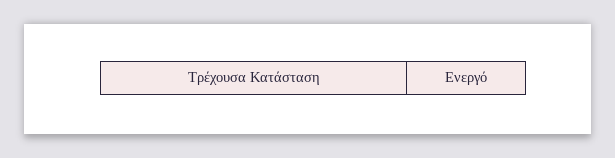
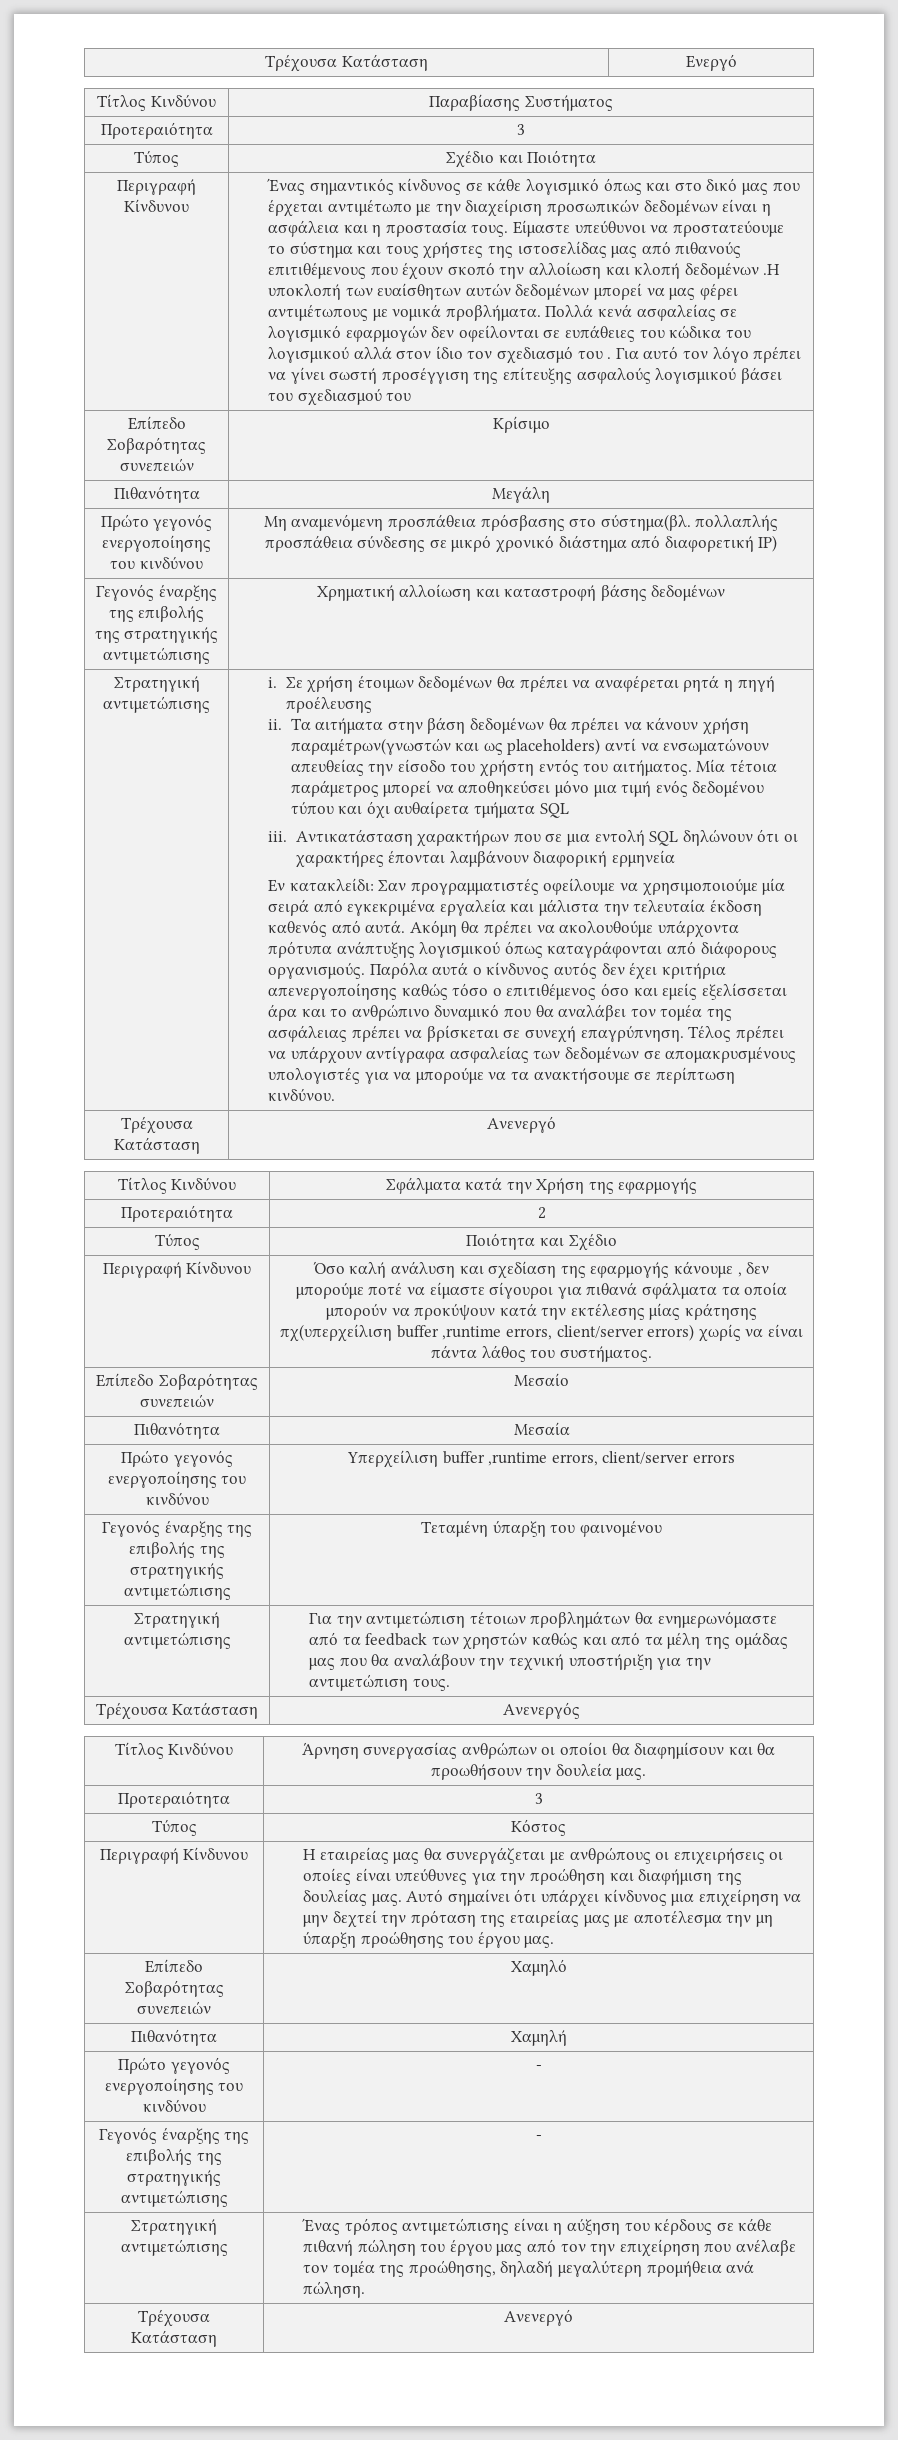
(487, 78) none -> [97,94,216,111] [429,94,613,111] [100,122,213,139] [517,124,525,135] [134,150,179,167] [445,150,597,168] [117,179,196,195] [124,199,189,212] [267,178,800,195] [268,199,771,217] [268,220,784,237] [268,241,742,259] [268,262,781,280] [268,283,738,300] [268,304,738,321] [268,325,751,342] [268,346,802,364] [268,367,782,384] [268,388,412,406] [127,416,186,430] [107,437,206,454] [119,458,194,471] [492,416,550,433] [113,486,200,503] [492,486,550,503] [100,514,213,531] [102,535,211,552] [110,556,203,569] [263,514,779,531] [264,535,778,553] [96,584,217,601] [108,606,205,622] [94,627,219,643] [103,647,210,664] [316,584,726,601] [113,676,200,692] [103,696,210,713] [268,675,775,693] [285,696,372,713] [268,717,749,735] [290,738,770,755] [290,759,777,777] [290,780,765,797] [290,801,569,819] [268,829,798,847] [295,850,675,868] [268,878,786,896] [268,899,762,916] [268,920,739,938] [268,941,777,958] [268,962,726,980] [268,983,787,1000] [268,1004,733,1021] [268,1025,784,1043] [268,1046,797,1064] [268,1067,735,1084] [268,1088,336,1101] [120,1116,193,1134] [113,1137,200,1154] [486,1116,556,1133] [117,1177,237,1194] [385,1177,698,1194] [121,1205,233,1222] [537,1207,546,1219] [154,1233,200,1250] [466,1233,617,1251] [102,1261,252,1278] [312,1261,770,1279] [295,1282,788,1299] [325,1303,758,1320] [280,1324,803,1342] [431,1345,652,1362] [96,1373,258,1390] [140,1394,214,1407] [514,1373,569,1386] [134,1422,220,1439] [513,1422,570,1435] [121,1450,233,1467] [107,1471,247,1488] [145,1492,209,1505] [347,1450,735,1468] [101,1520,253,1537] [129,1542,225,1558] [130,1563,224,1579] [123,1583,231,1600] [421,1520,662,1537] [134,1612,220,1628] [123,1632,231,1649] [309,1611,777,1628] [309,1632,788,1650] [309,1653,711,1671] [309,1674,450,1691] [95,1702,259,1720] [503,1702,580,1719] [114,1742,234,1759] [301,1742,776,1759] [430,1763,647,1780] [118,1791,230,1808] [534,1793,543,1804] [151,1819,197,1836] [511,1819,566,1836] [99,1847,249,1864] [303,1847,784,1865] [303,1868,742,1885] [303,1889,802,1907] [303,1910,774,1928] [303,1931,555,1948] [145,1959,203,1973] [124,1980,224,1997] [137,2001,211,2014] [510,1959,567,1976] [131,2029,217,2046] [510,2030,567,2046] [118,2057,230,2074] [104,2078,244,2095] [142,2099,206,2112] [535,2065,542,2070] [98,2127,250,2144] [126,2149,222,2165] [127,2170,221,2186] [120,2190,228,2207] [535,2135,542,2140] [131,2219,217,2235] [120,2239,228,2256] [302,2218,773,2235] [303,2239,797,2257] [303,2260,755,2277] [303,2281,366,2298] [138,2309,210,2327] [131,2330,217,2347] [504,2309,573,2326] // Τίτλος Κινδύνου | Παραβίασης Συστήματος // Προτεραιότητα | 3 // Τύπος | Σχέδιο και Ποιότητα // Περιγραφή Κίνδυνου | Ένας σημαντικός κίνδυνος σε κάθε λογισμικό όπως και στο δικό μας που έρχεται αντιμέτωπο με την διαχείριση προσωπικών δεδομένων είναι η ασφάλεια και η προστασία τους. Είμαστε υπεύθυνοι να προστατεύουμε το σύστημα και τους χρήστες της ιστοσελίδας μας από πιθανούς επιτιθέμενους που έχουν σκοπό την αλλοίωση και κλοπή δεδομένων .Η υποκλοπή των ευαίσθητων αυτών δεδομένων μπορεί να μας φέρει αντιμέτωπους με νομικά προβλήματα. Πολλά κενά ασφαλείας σε λογισμικό εφαρμογών δεν οφείλονται σε ευπάθειες του κώδικα του λογισμικού αλλά στον ίδιο τον σχεδιασμό του . Για αυτό τον λόγο πρέπει να γίνει σωστή προσέγγιση της επίτευξης ασφαλούς λογισμικού βάσει του σχεδιασμού του // Επίπεδο Σοβαρότητας συνεπειών | Κρίσιμο // Πιθανότητα | Μεγάλη // Πρώτο γεγονός ενεργοποίησης του κινδύνου | Μη αναμενόμενη προσπάθεια πρόσβασης στο σύστημα(βλ. πολλαπλής προσπάθεια σύνδεσης σε μικρό χρονικό διάστημα από διαφορετική IP) // Γεγονός έναρξης της επιβολής της στρατηγικής αντιμετώπισης | Χρηματική αλλοίωση και καταστροφή βάσης δεδομένων // Στρατηγική αντιμετώπισης | i. Σε χρήση έτοιμων δεδομένων θα πρέπει να αναφέρεται ρητά η πηγή προέλευσης // ii. Tα αιτήματα στην βάση δεδομένων θα πρέπει να κάνουν χρήση παραμέτρων(γνωστών και ως placeholders) αντί να ενσωματώνουν απευθείας την είσοδο του χρήστη εντός του αιτήματος. Μία τέτοια παράμετρος μπορεί να αποθηκεύσει μόνο μια τιμή ενός δεδομένου τύπου και όχι αυθαίρετα τμήματα SQL // iii. Αντικατάσταση χαρακτήρων που σε μια εντολή SQL δηλώνουν ότι οι χαρακτήρες έπονται λαμβάνουν διαφορική ερμηνεία // Εν κατακλείδι: Σαν προγραμματιστές οφείλουμε να χρησιμοποιούμε μία σειρά από εγκεκριμένα εργαλεία και μάλιστα την τελευταία έκδοση καθενός από αυτά. Ακόμη θα πρέπει να ακολουθούμε υπάρχοντα πρότυπα ανάπτυξης λογισμικού όπως καταγράφονται από διάφορους οργανισμούς. Παρόλα αυτά ο κίνδυνος αυτός δεν έχει κριτήρια απενεργοποίησης καθώς τόσο ο επιτιθέμενος όσο και εμείς εξελίσσεται άρα και το ανθρώπινο δυναμικό που θα αναλάβει τον τομέα της ασφάλειας πρέπει να βρίσκεται σε συνεχή επαγρύπνηση. Τέλος πρέπει να υπάρχουν αντίγραφα ασφαλείας των δεδομένων σε απομακρυσμένους υπολογιστές για να μπορούμε να τα ανακτήσουμε σε περίπτωση κινδύνου. // Τρέχουσα Κατάσταση | Ανενεργό // Τίτλος Κινδύνου | Σφάλματα κατά την Χρήση της εφαρμογής // Προτεραιότητα | 2 // Τύπος | Ποιότητα και Σχέδιο // Περιγραφή Κίνδυνου | Όσο καλή ανάλυση και σχεδίαση της εφαρμογής κάνουμε , δεν μπορούμε ποτέ να είμαστε σίγουροι για πιθανά σφάλματα τα οποία μπορούν να προκύψουν κατά την εκτέλεσης μίας κράτησης πχ(υπερχείλιση buffer ,runtime errors, client/server errors) χωρίς να είναι πάντα λάθος του συστήματος. // Επίπεδο Σοβαρότητας συνεπειών | Μεσαίο // Πιθανότητα | Μεσαία // Πρώτο γεγονός ενεργοποίησης του κινδύνου | Υπερχείλιση buffer ,runtime errors, client/server errors // Γεγονός έναρξης της επιβολής της στρατηγικής αντιμετώπισης | Τεταμένη ύπαρξη του φαινομένου // Στρατηγική αντιμετώπισης | Για την αντιμετώπιση τέτοιων προβλημάτων θα ενημερωνόμαστε από τα feedback των χρηστών καθώς και από τα μέλη της ομάδας μας που θα αναλάβουν την τεχνική υποστήριξη για την αντιμετώπιση τους. // Τρέχουσα Κατάσταση | Ανενεργός // Τίτλος Κινδύνου | Άρνηση συνεργασίας ανθρώπων οι οποίοι θα διαφημίσουν και θα προωθήσουν την δουλεία μας. // Προτεραιότητα | 3 // Τύπος | Κόστος // Περιγραφή Κίνδυνου | Η εταιρείας μας θα συνεργάζεται με ανθρώπους οι επιχειρήσεις οι οποίες είναι υπεύθυνες για την προώθηση και διαφήμιση της δουλείας μας. Αυτό σημαίνει ότι υπάρχει κίνδυνος μια επιχείρηση να μην δεχτεί την πρόταση της εταιρείας μας με αποτέλεσμα την μη ύπαρξη προώθησης του έργου μας. // Επίπεδο Σοβαρότητας συνεπειών | Χαμηλό // Πιθανότητα | Χαμηλή // Πρώτο γεγονός ενεργοποίησης του κινδύνου | - // Γεγονός έναρξης της επιβολής της στρατηγικής αντιμετώπισης | - // Στρατηγική αντιμετώπισης | Ένας τρόπος αντιμετώπισης είναι η αύξηση του κέρδους σε κάθε πιθανή πώληση του έργου μας από τον την επιχείρηση που ανέλαβε τον τομέα της προώθησης, δηλαδή μεγαλύτερη προμήθεια ανά πώληση. // Τρέχουσα Κατάσταση | Ανενεργό

